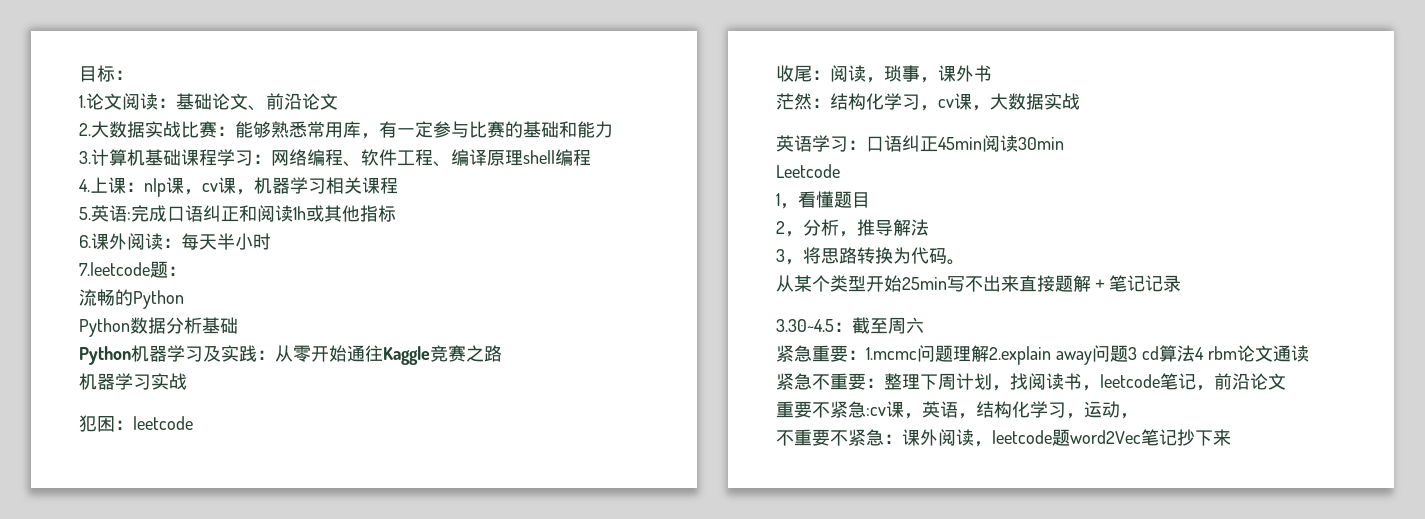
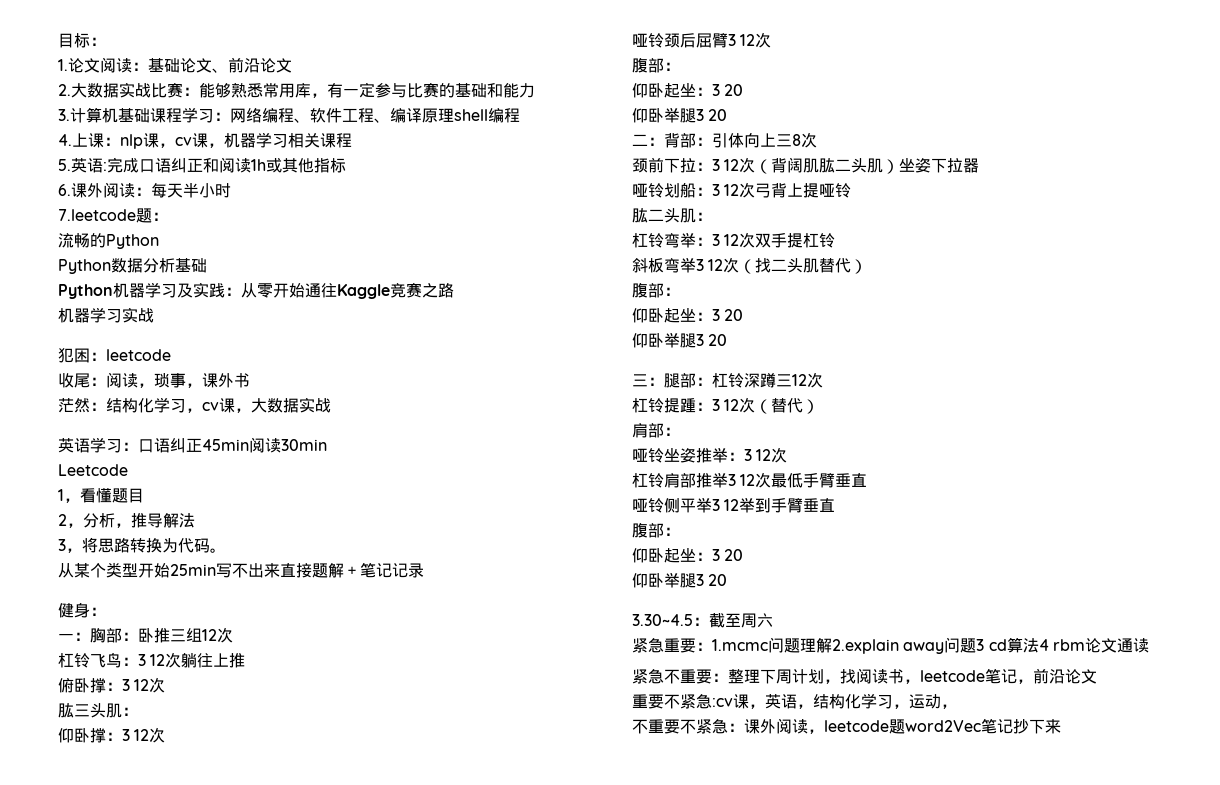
(1181, 283) none -> [58,602,106,618] [58,627,233,643] [58,652,246,668] [58,677,166,693] [58,703,138,718] [58,727,166,743] [632,32,772,48] [632,58,680,73] [632,83,744,98] [632,108,728,123] [632,132,817,148] [632,157,980,174] [632,182,852,198] [632,208,712,223] [632,232,836,248] [632,257,868,274] [632,283,680,298] [632,308,744,323] [632,333,728,348] [632,372,823,388] [632,397,820,414] [632,423,680,438] [632,447,788,463] [632,472,868,488] [632,498,836,513] [632,523,680,538] [632,548,744,563] [632,573,728,588] // 健身： // 一：胸部：卧推三组12次 // 杠铃飞鸟：3 12次躺往上推 // 俯卧撑：3 12次 // 肱三头肌： // 仰卧撑：3 12次 // 哑铃颈后屈臂3 12次 // 腹部： // 仰卧起坐：3 20 // 仰卧举腿3 20 // 二：背部：引体向上三8次 // 颈前下拉：3 12次（背阔肌肱二头肌）坐姿下拉器 // 哑铃划船：3 12次弓背上提哑铃 // 肱二头肌： // 杠铃弯举：3 12次双手提杠铃 // 斜板弯举3 12次（找二头肌替代） // 腹部： // 仰卧起坐：3 20 // 仰卧举腿3 20 // 三：腿部：杠铃深蹲三12次 // 杠铃提踵：3 12次（替代） // 肩部： // 哑铃坐姿推举：3 12次 // 杠铃肩部推举3 12次最低手臂垂直 // 哑铃侧平举3 12举到手臂垂直 // 腹部： // 仰卧起坐：3 20 // 仰卧举腿3 20

